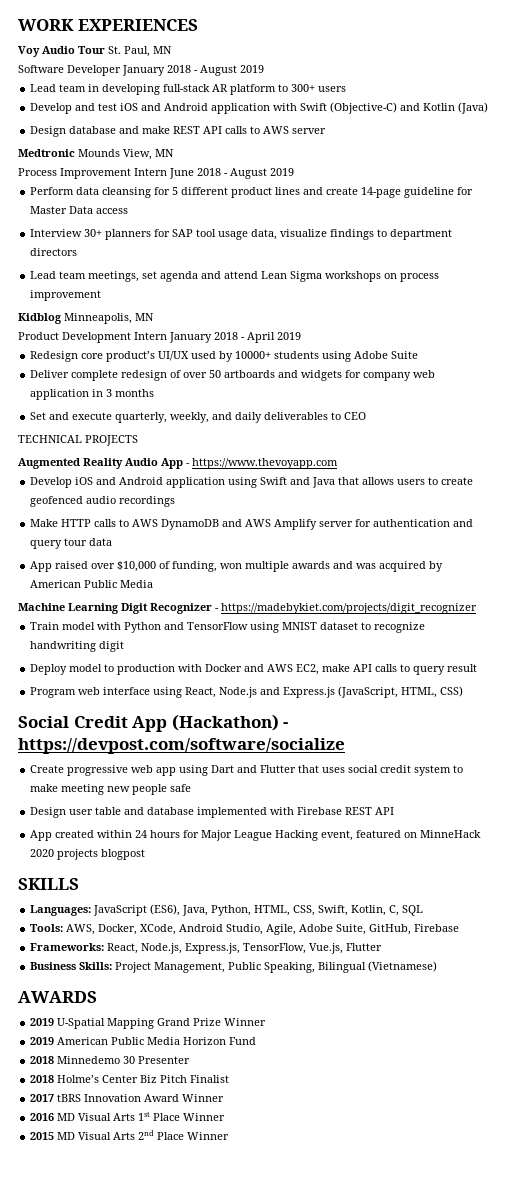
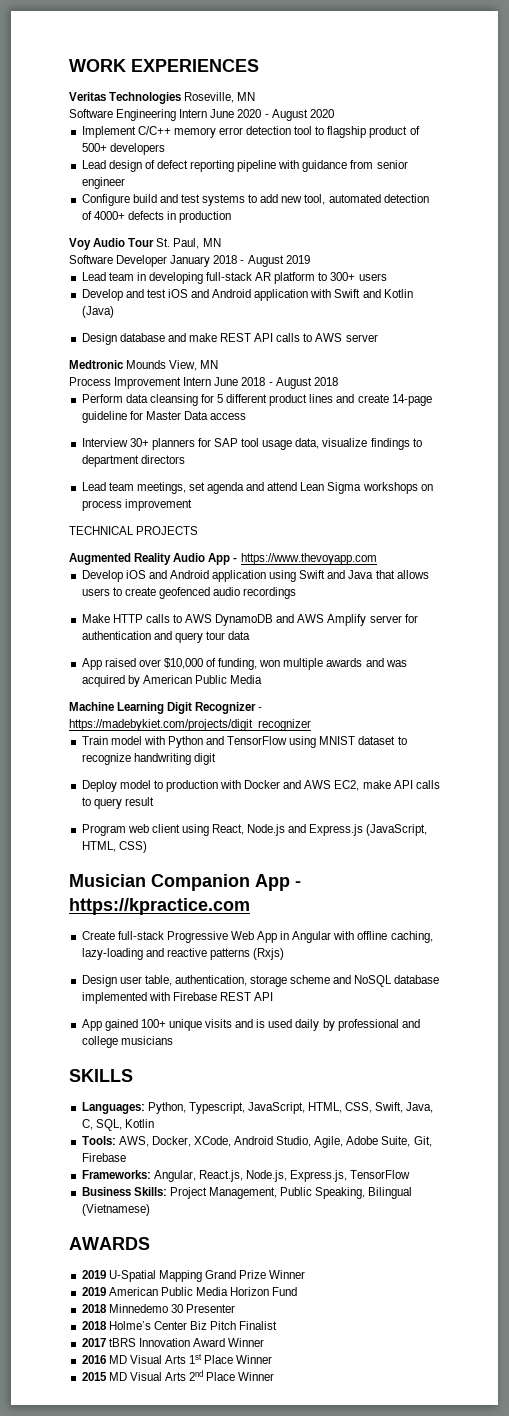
(198, 25) none -> [69,92,256,104] [69,109,334,121] [81,126,420,138] [81,143,165,155] [81,160,408,172] [81,177,125,189] [81,194,429,206] [81,211,232,223] // Veritas Technologies Roseville, MN // Software Engineering Intern June 2020 - August 2020 // Implement C/C++ memory error detection tool to flagship product of 500+ developers // Lead design of defect reporting pipeline with guidance from senior engineer // Configure build and test systems to add new tool, automated detection of 4000+ defects in production
[330,102,398,114] (Objective-C) -> (361, 293) none
[270,168,294,176] 2019 -> [313,377,338,386] 2018
[18,313,154,324] [18,332,301,343] [30,351,419,362] [30,370,436,381] [30,389,155,400] [30,412,367,423] // Kidblog Minneapolis, MN // Product Development Intern January 2018 - April 2019 // Redesign core product’s UI/UX used by 10000+ students using Adobe Suite // Deliver complete redesign of over 50 artboards and widgets for company web application in 3 months // Set and execute quarterly, weekly, and daily deliverables to CEO -> (192, 505) none
[103,687,151,695] interface -> [151,824,180,833] client
[18,714,289,732] [18,738,345,754] [30,765,464,776] [30,784,192,795] [30,807,145,818] Social Credit App (Hackathon) - https://devpost.com/software/socialize // Create progressive web app using Dart and Flutter that uses social credit system to make meeting new people safe // Design user table and -> [69,874,301,891] [69,898,250,915] [81,931,433,943] [81,948,285,960] [81,975,393,987] Musician Companion App - https://kpractice.com // Create full-stack Progressive Web App in Angular with offline caching, lazy-loading and reactive patterns (Rxjs) // Design user table, authentication, storage scheme and NoSQL
[55,830,482,841] [30,849,146,860] [18,878,79,890] [30,904,424,916] created within 24 hours for Major League Hacking event, featured on MinneHack 2020 projects blogpost // SKILLS // Languages: JavaScript (ES6), Java, Python, HTML, CSS, Swift, Kotlin, C, SQL -> [104,1019,420,1031] [81,1036,173,1048] [69,1069,133,1082] [81,1102,434,1114] [81,1119,154,1131] gained 100+ unique visits and is used daily by professional and college musicians // SKILLS // Languages: Python, Typescript, JavaScript, HTML, CSS, Swift, Java, C, SQL, Kotlin
[369,924,412,935] GitHub, -> [413,1136,432,1147] Git,
[107,943,383,954] React, Node.js, Express.js, TensorFlow, Vue.js, Flutter -> [153,1170,411,1182] Angular, React.js, Node.js, Express.js, TensorFlow

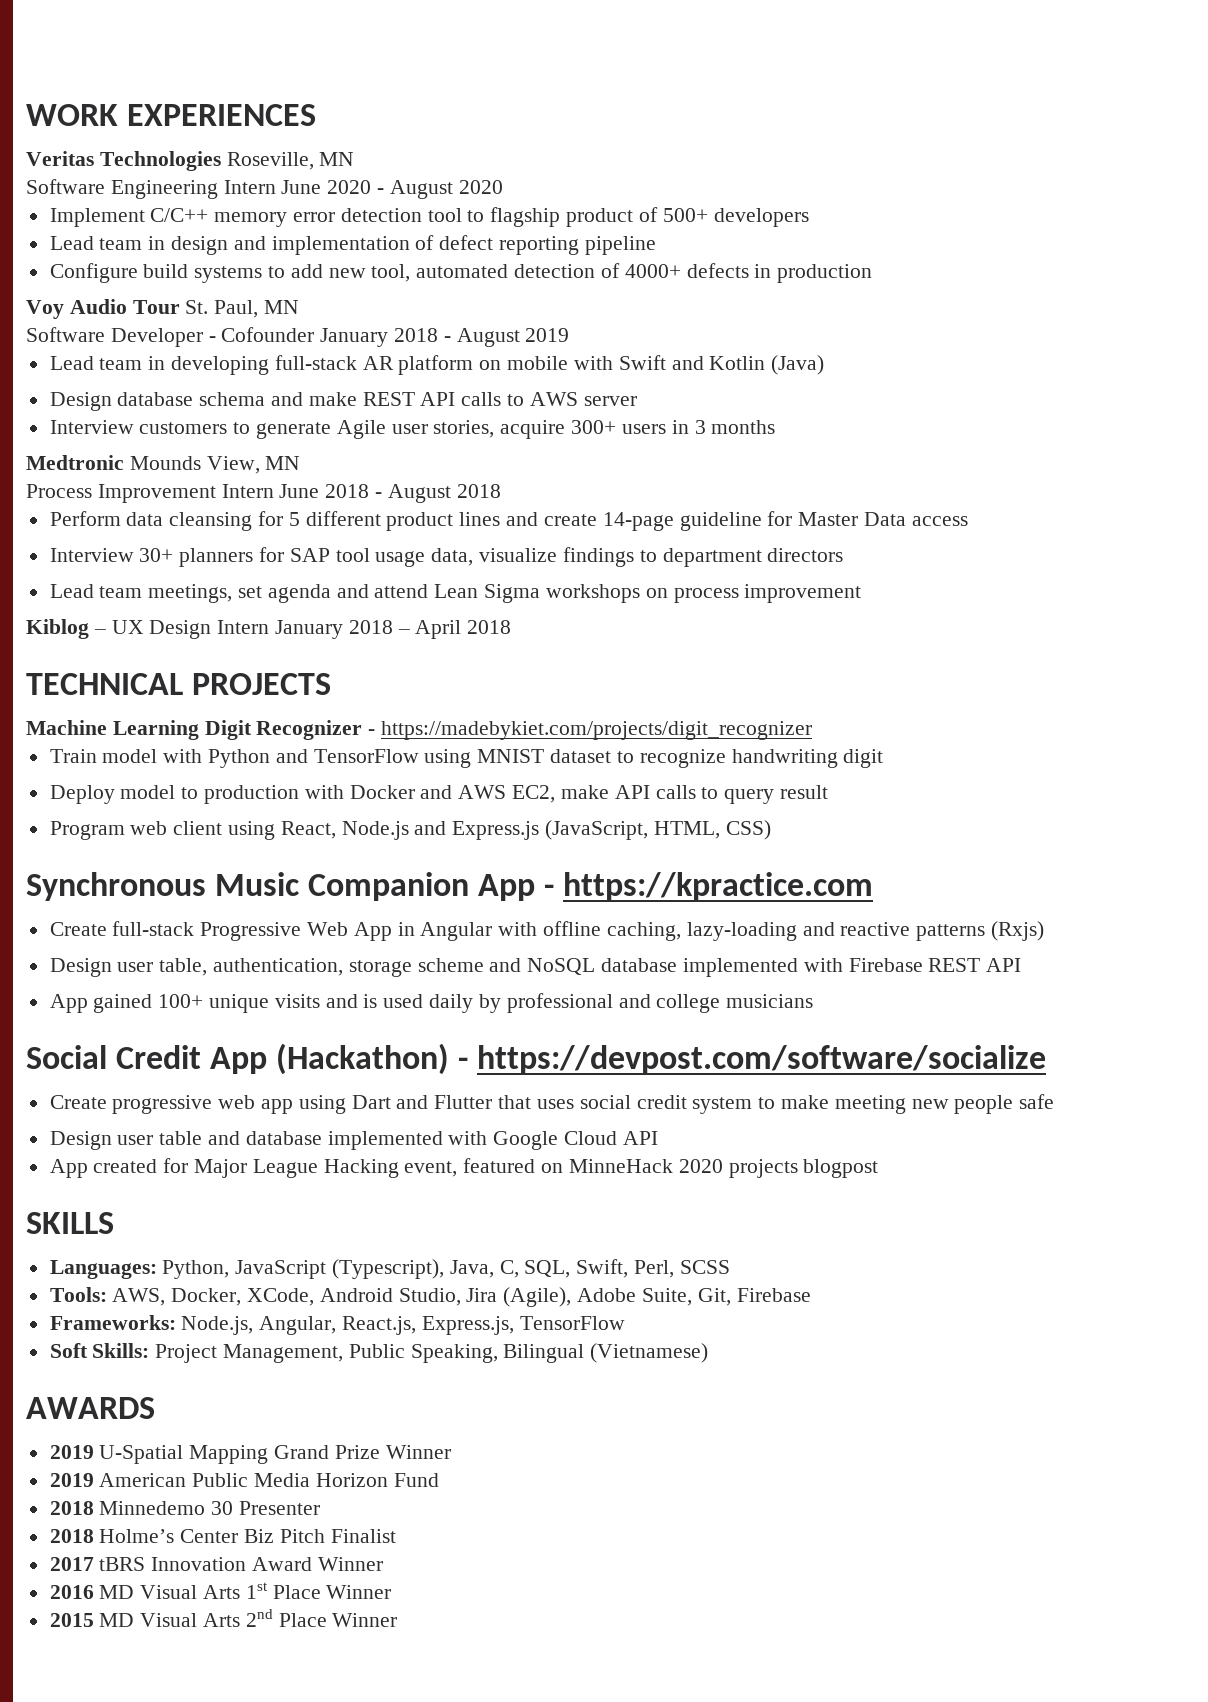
[108,160,142,172] design -> [99,236,410,255] team in design and implementation
[278,160,408,172] [81,177,125,189] with guidance from senior engineer -> (656, 245) none
[159,194,200,203] and test -> (189, 271) none
(168, 261) none -> [208,327,315,342] - Cofounder
[318,272,387,281] [81,289,309,301] to 300+ users // Develop and test iOS and Android application -> [479,356,569,370] on mobile
(165, 337) none -> [199,392,266,406] schema
(378, 338) none -> [49,420,776,439] // Interview customers to generate Agile user stories, acquire 300+ users in 3 months
[69,526,199,535] [69,553,377,565] [81,570,429,582] [81,587,297,599] [81,614,418,626] [81,631,251,643] [81,658,407,670] [81,675,263,687] TECHNICAL PROJECTS // Augmented Reality Audio App - https://www.thevoyapp.com // Develop iOS and Android application using Swift and Java that allows users to create geofenced audio recordings // Make HTTP calls to AWS DynamoDB and AWS Amplify server for authentication and query tour data // App raised over $10,000 of funding, won multiple awards and was acquired by American Public Media -> [26,619,512,639] [26,673,332,695] Kiblog – UX Design Intern January 2018 – April 2018 // TECHNICAL PROJECTS
[69,874,146,887] Musician -> [26,872,300,901] Synchronous Music
[69,1069,133,1082] [81,1102,434,1114] [81,1119,154,1131] SKILLS // Languages: Python, Typescript, JavaScript, HTML, CSS, Swift, Java, C, SQL, Kotlin -> [26,1043,1047,1075] [49,1094,1055,1114] [49,1131,658,1150] [49,1158,879,1178] [26,1212,114,1234] [49,1259,730,1279] Social Credit App (Hackathon) - https://devpost.com/software/socialize // Create progressive web app using Dart and Flutter that uses social credit system to make meeting new people safe // Design user table and database implemented with Google Cloud API // App created for Major League Hacking event, featured on MinneHack 2020 projects blogpost // SKILLS // Languages: Python, JavaScript (Typescript), Java, C, SQL, Swift, Perl, SCSS
[314,1136,344,1148] Agile, -> [466,1287,572,1307] Jira (Agile),
(151, 1174) none -> [181,1316,254,1335] Node.js,
[245,1170,287,1182] Node.js, -> (417, 1325) none
[81,1187,131,1196] Business -> [49,1343,88,1358] Soft

